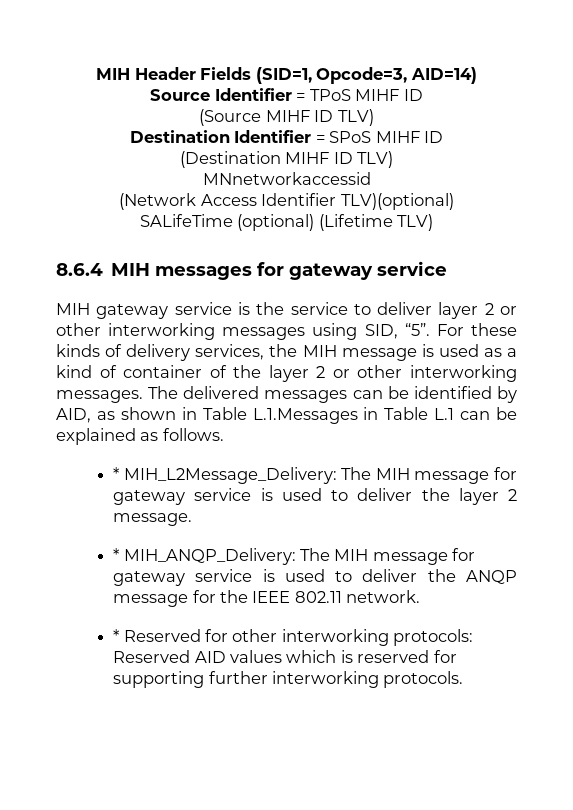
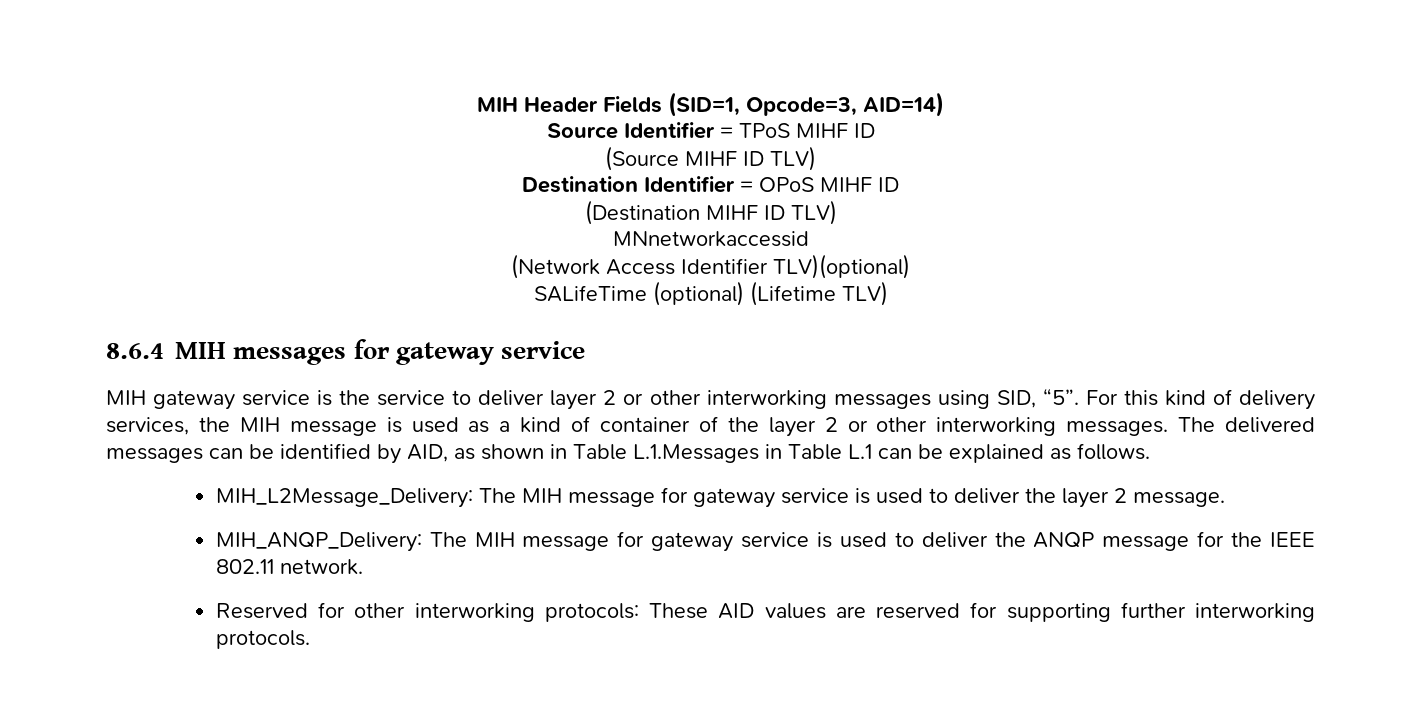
[329,131,372,143] SPoS -> [759,177,814,192] OPoS
[471,323,518,336] [56,344,100,357] these kinds -> [1123,390,1206,406] this kind
[113,467,120,480] * -> (1150, 451) none
[113,548,120,561] * -> (1225, 499) none
[113,629,120,642] * -> (363, 567) none
[113,650,191,663] Reserved -> [649,603,709,619] These
[286,650,353,663] which is -> [835,606,866,618] are

